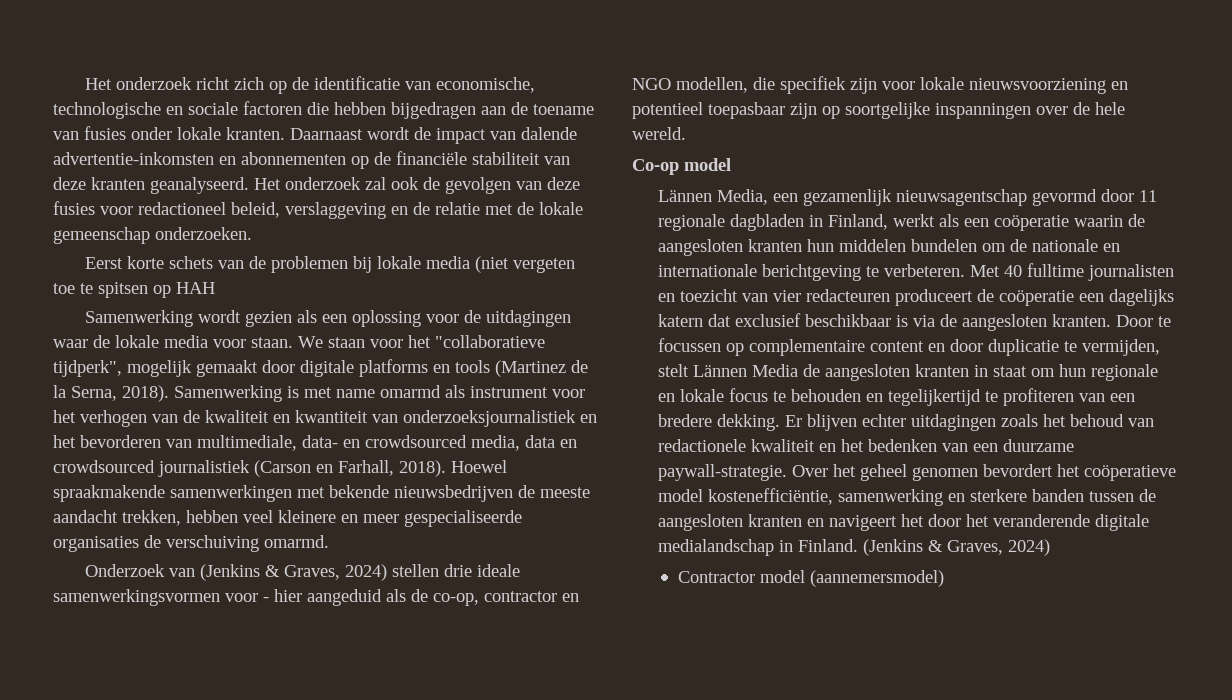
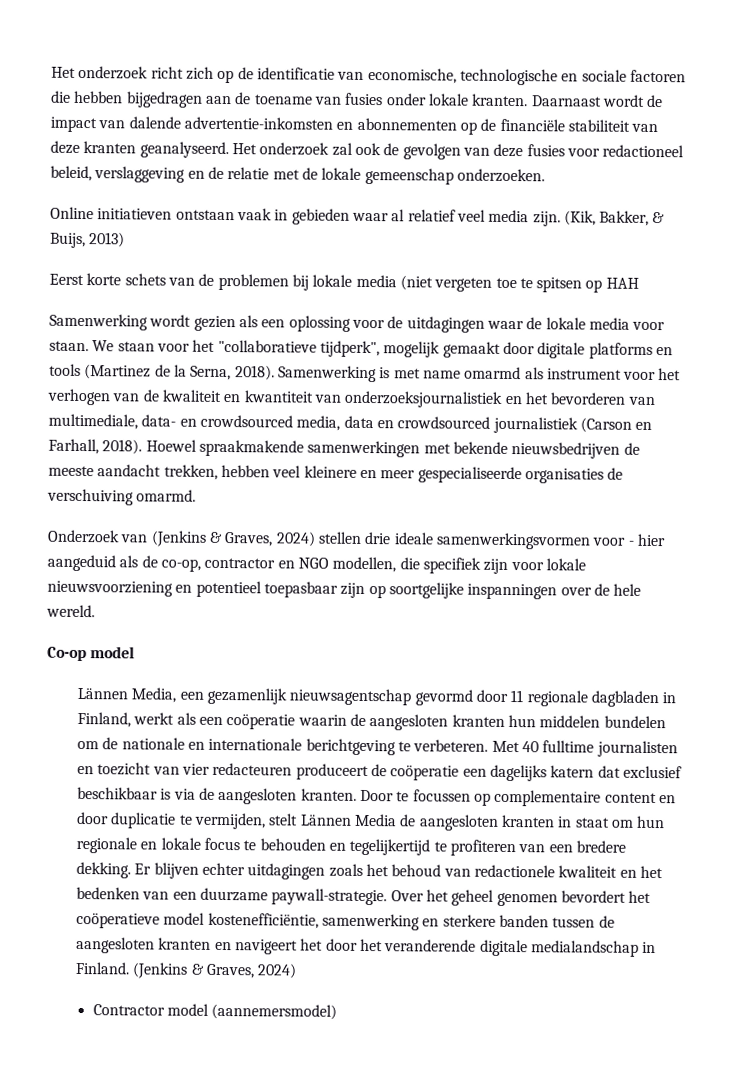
(252, 233) none -> [50,206,666,227] [50,232,126,249] // Online initiatieven ontstaan vaak in gebieden waar al relatief veel media zijn. (Kik, Bakker, & Buijs, 2013)

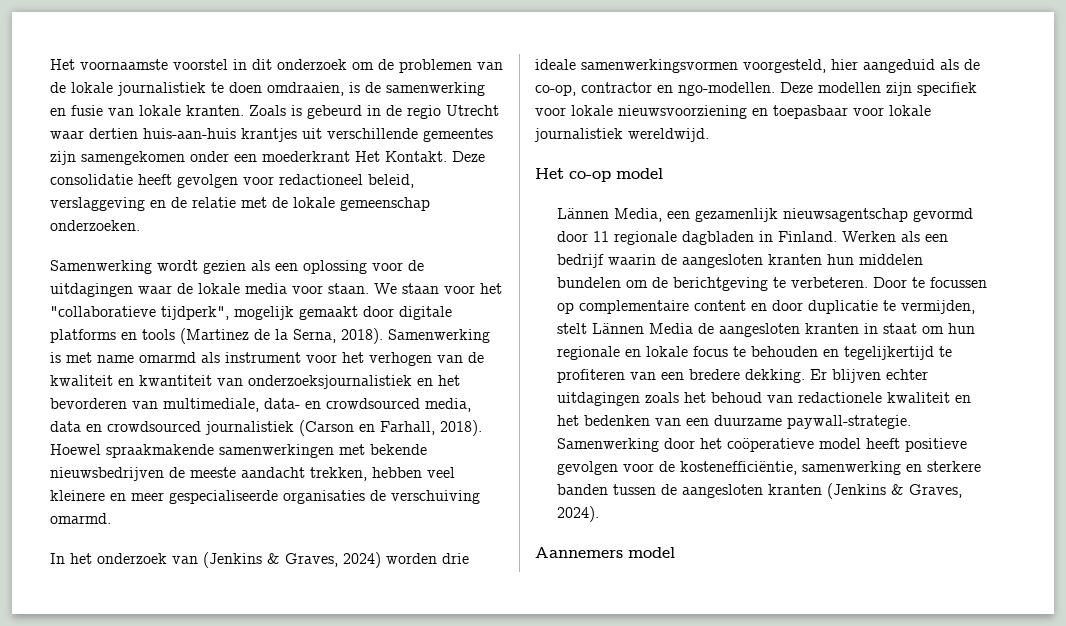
[51,65,686,86] [51,90,664,108] [50,116,659,135] [50,140,565,160] Het onderzoek richt zich op de identificatie van economische, technologische en sociale factoren die hebben bijgedragen aan de toename van fusies onder lokale kranten. Daarnaast wordt de impact van dalende advertentie-inkomsten en abonnementen op de financiële stabiliteit van deze kranten geanalyseerd. Het onderzoek zal ook de gevolgen van deze fusies -> [50,59,503,73] [50,82,485,96] [50,105,499,119] [50,128,493,142] [50,151,485,165] [50,174,238,188] Het voornaamste voorstel in dit onderzoek om de problemen van de lokale journalistiek te doen omdraaien, is de samenwerking en fusie van lokale kranten. Zoals is gebeurd in de regio Utrecht waar dertien huis-aan-huis krantjes uit verschillende gemeentes zijn samengekomen onder een moederkrant Het Kontakt. Deze consolidatie heeft gevolgen
[50,206,666,227] [50,232,126,249] [49,273,639,293] // Online initiatieven ontstaan vaak in gebieden waar al relatief veel media zijn. (Kik, Bakker, & Buijs, 2013) // Eerst korte schets van de problemen bij lokale media (niet vergeten toe te spitsen op HAH -> (140, 225) none
[47,529,120,544] Onderzoek -> [50,553,167,564] In het onderzoek
[317,531,362,544] stellen -> [386,553,437,564] worden
[592,537,634,546] voor - -> [743,59,826,73] voorgesteld,
[297,556,586,574] [47,580,642,600] [46,604,95,618] [47,646,87,662] NGO modellen, die specifiek zijn voor lokale nieuwsvoorziening en potentieel toepasbaar zijn op soortgelijke inspanningen over de hele wereld. // Co-op -> [678,82,977,96] [535,105,931,119] [534,128,709,142] [535,168,611,182] ngo-modellen. Deze modellen zijn specifiek voor lokale nieuwsvoorziening en toepasbaar voor lokale journalistiek wereldwijd. // Het co-op
[77,711,296,730] Finland, werkt als een coöperatie -> [777,231,948,242] [556,254,604,268] Finland. Werken als een bedrijf
[121,737,678,758] [77,762,682,782] [77,786,357,805] nationale en internationale berichtgeving te verbeteren. Met 40 fulltime journalisten en toezicht van vier redacteuren produceert de coöperatie een dagelijks katern dat exclusief beschikbaar is via de aangesloten kranten. -> [672,277,868,291] berichtgeving te verbeteren.
[390,889,652,907] [76,912,206,929] Over het geheel genomen bevordert het coöperatieve model -> [556,438,967,452] [556,461,675,475] Samenwerking door het coöperatieve model heeft positieve gevolgen voor de
[214,938,657,957] [75,961,298,979] [92,1003,338,1020] en navigeert het door het veranderende digitale medialandschap in Finland. (Jenkins & Graves, 2024) // Contractor model (aannemersmodel) -> [826,483,962,499] [556,506,599,522] [535,547,675,558] (Jenkins & Graves, 2024). // Aannemers model

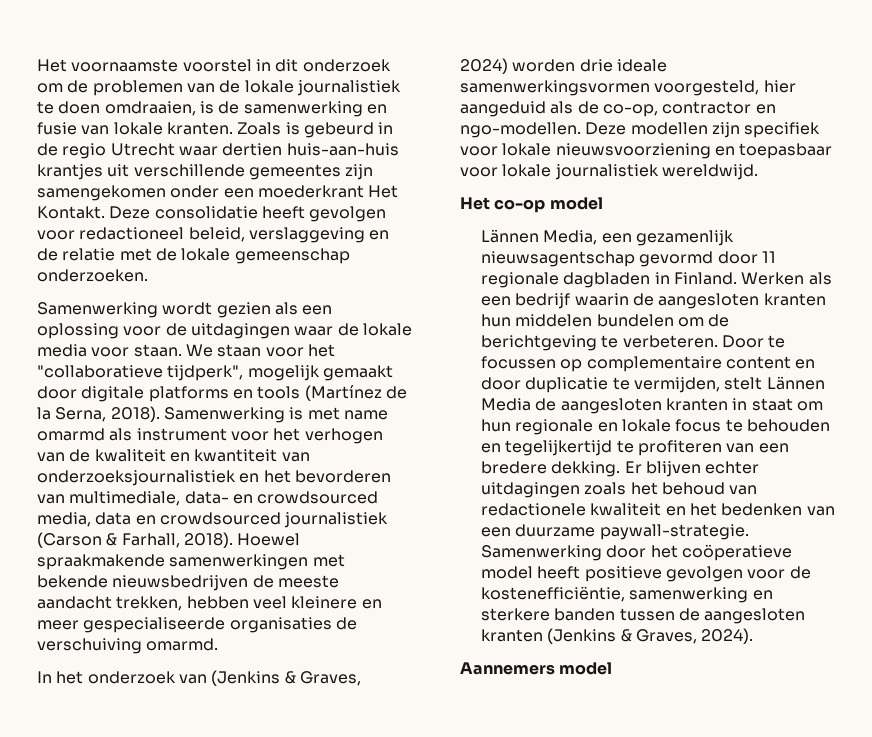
[180,328,249,344] (Martinez -> [304,385,382,401] (Martínez
[359,424,375,432] en -> [106,533,118,546] &

